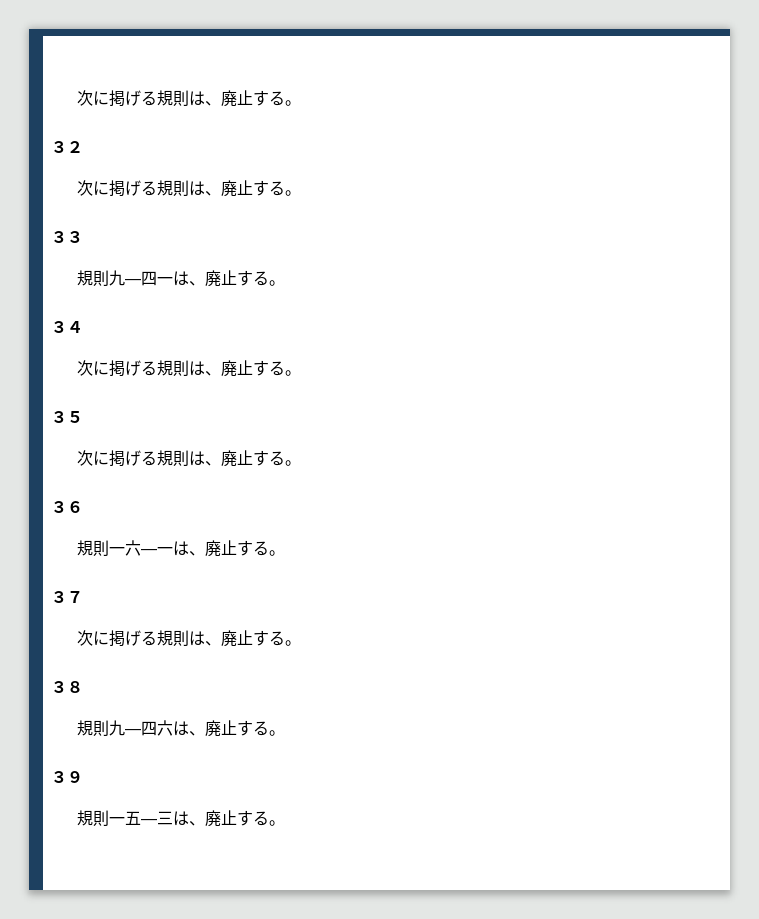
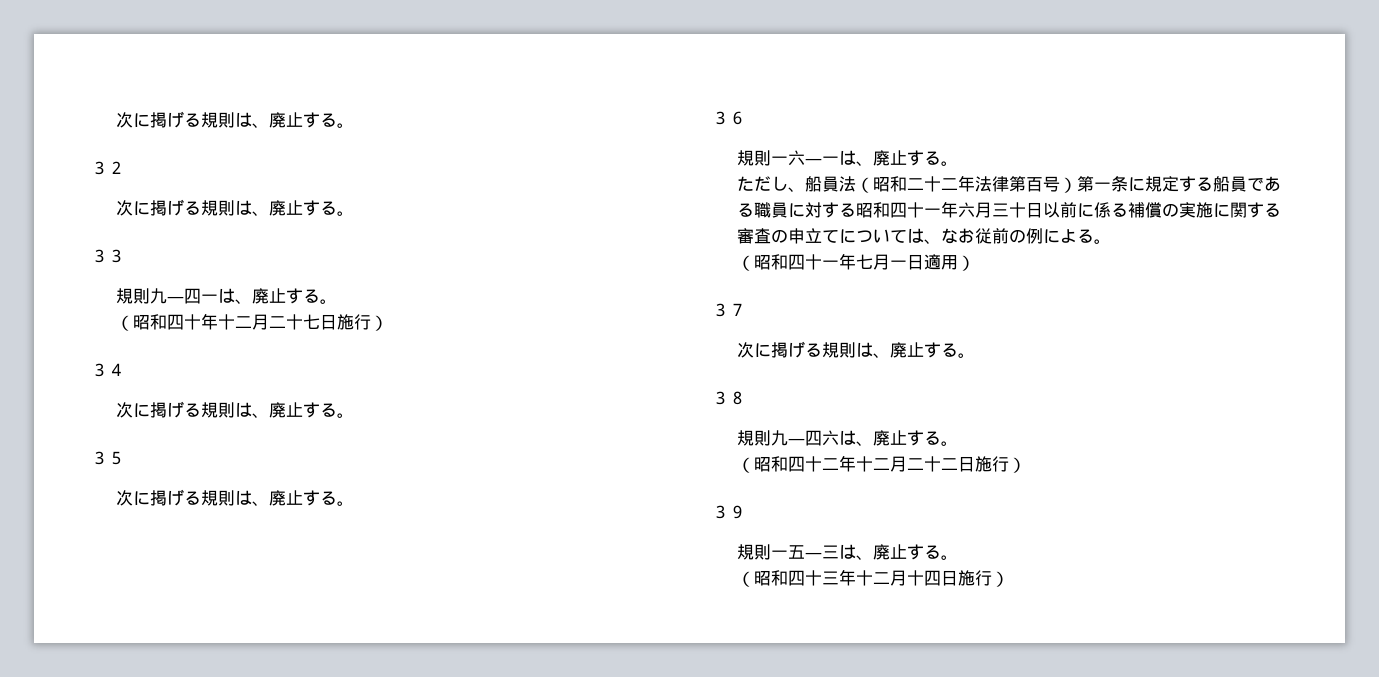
(285, 283) none -> [116,313,389,331] // （昭和四十年十二月二十七日施行）
(285, 553) none -> [737,175,1282,193] [737,201,1282,218] [737,228,1112,244] [737,253,976,271] // ただし、船員法（昭和二十二年法律第百号）第一条に規定する船員である職員に対する昭和四十一年六月三十日以前に係る補償の実施に関する審査の申立てについては、なお従前の例による。 // （昭和四十一年七月一日適用）
(285, 733) none -> [737,455,1027,473] // （昭和四十二年十二月二十二日施行）
(285, 823) none -> [737,569,1010,587] // （昭和四十三年十二月十四日施行）

